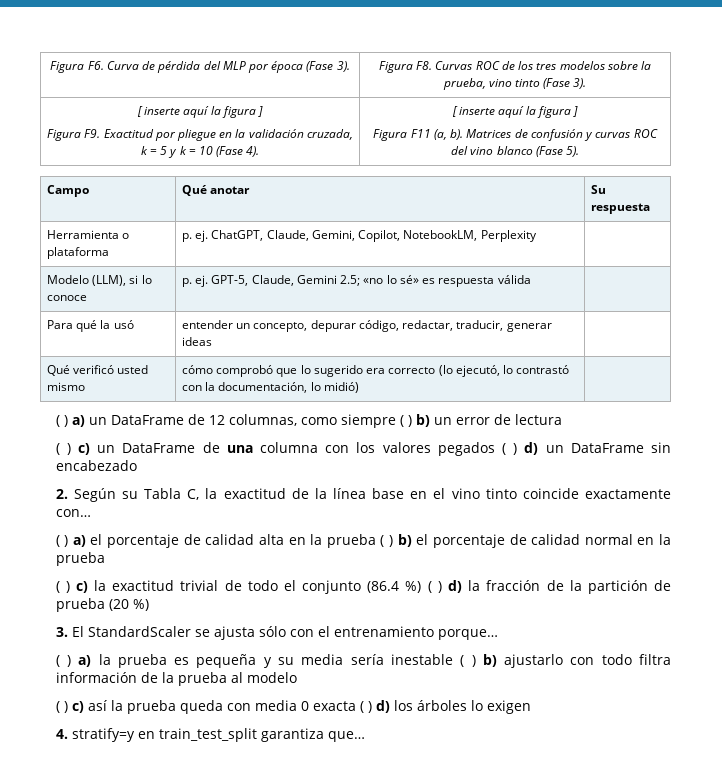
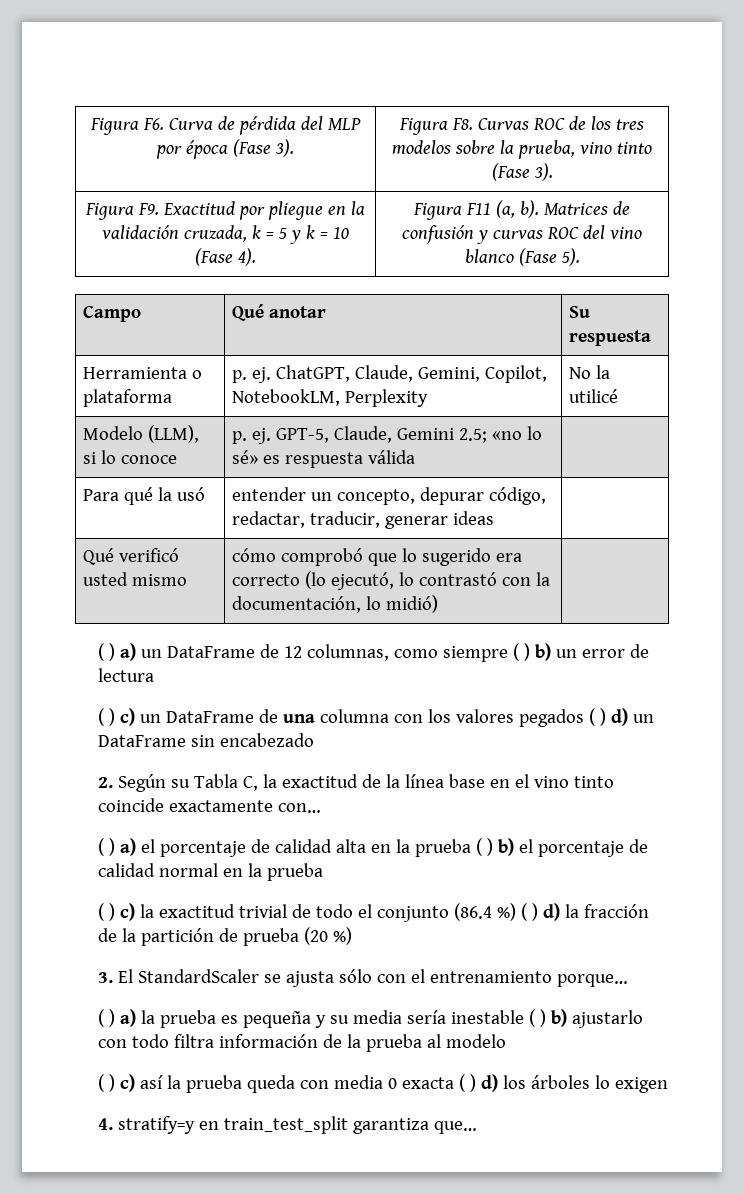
[136,106,264,118] [ inserte aquí la figura ] // -> (553, 172) none
[451,106,579,118] [ inserte aquí la figura ] // -> (256, 257) none
(537, 236) none -> [569,365,611,379] [569,389,619,403] No la utilicé

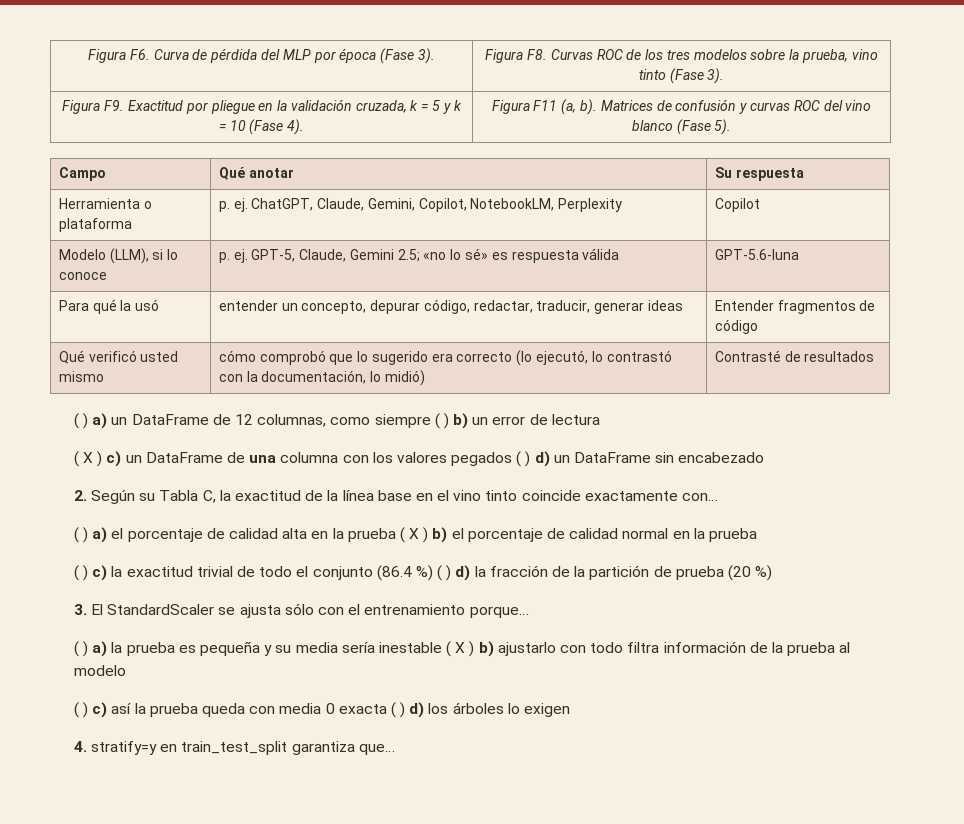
[569,365,611,379] [569,389,619,403] No la utilicé -> [714,198,760,212] Copilot
(416, 457) none -> [714,249,799,260] GPT-5.6-luna
(495, 518) none -> [714,300,876,314] [714,319,758,334] Entender fragmentos de código
(439, 604) none -> [714,350,875,362] Contrasté de resultados
(105, 717) none -> [83,452,94,463] X
(483, 847) none -> [409,528,420,539] X
(536, 1018) none -> [455,642,466,653] X

